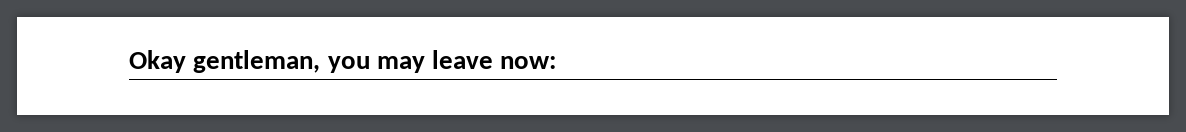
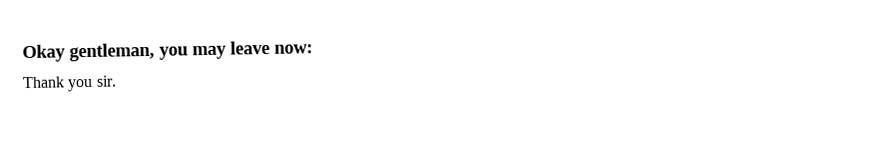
(557, 62) none -> [22,75,117,92] // Thank you sir.

